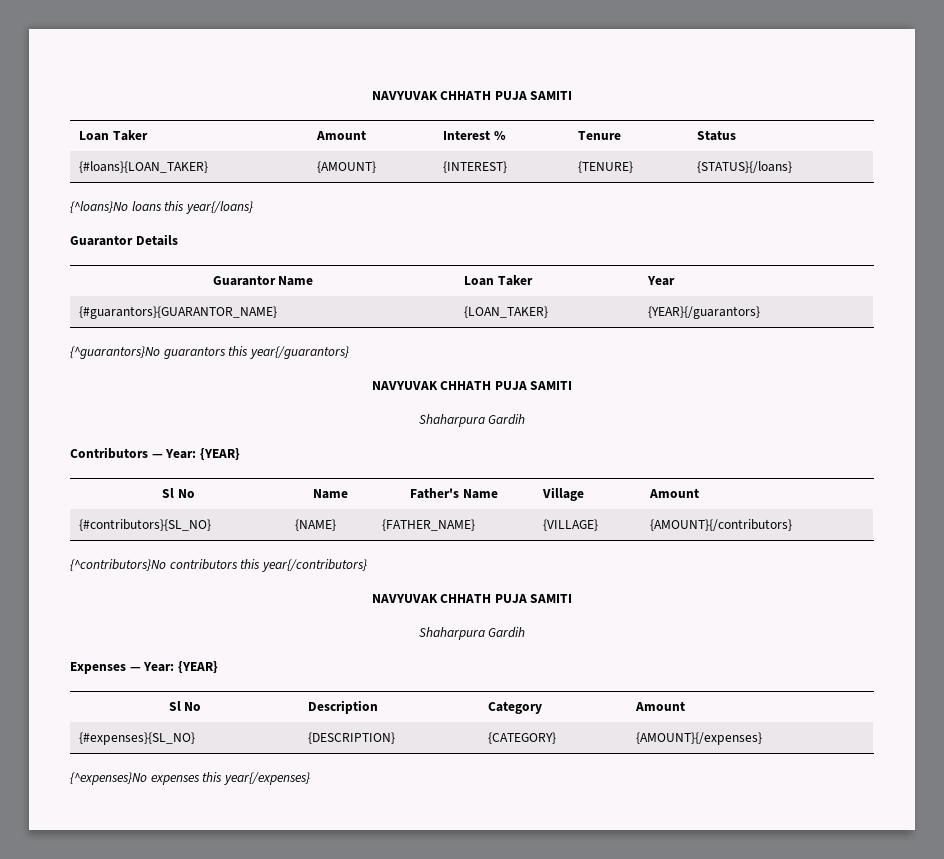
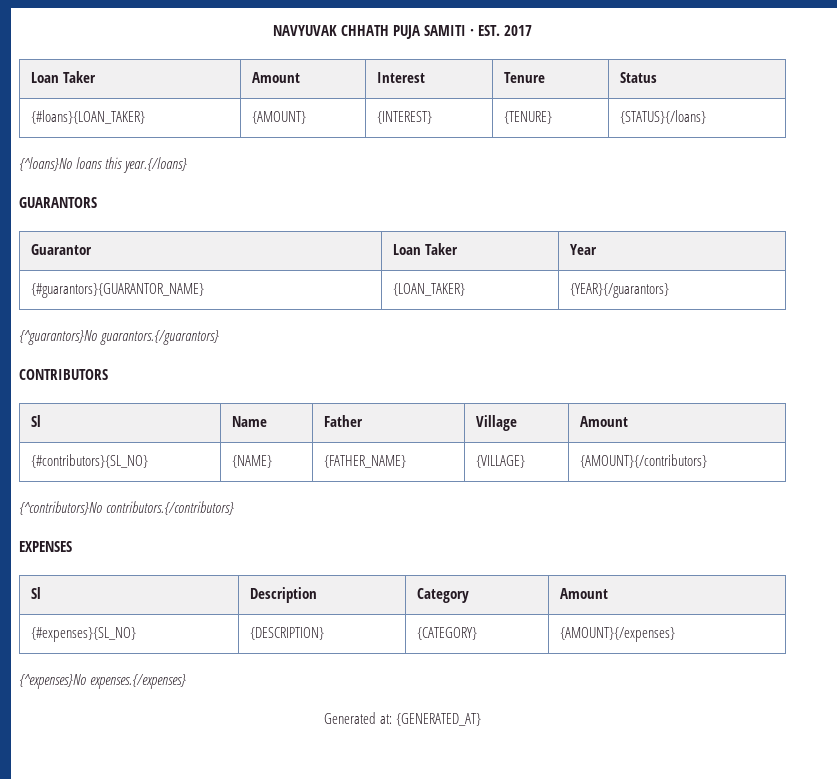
[371,91,573,100] NAVYUVAK CHHATH PUJA SAMITI -> [272,25,533,39] NAVYUVAK CHHATH PUJA SAMITI · EST. 2017
[494,131,507,140] % -> (425, 77) none
[185,201,253,214] [70,234,178,246] [212,275,314,286] year{/loans} // Guarantor Details // Guarantor Name -> [123,157,188,173] [19,197,97,208] [30,244,92,255] year.{/loans} // GUARANTORS // Guarantor
[163,346,349,359] [371,381,573,390] [418,414,526,427] [70,447,240,461] [162,488,195,498] [312,489,348,499] [410,488,498,499] guarantors this year{/guarantors} // NAVYUVAK CHHATH PUJA SAMITI // Shaharpura Gardih // Contributors — Year: {YEAR} // Sl No | Name | Father's Name -> [100,330,220,345] [19,369,108,380] [30,415,41,427] [231,416,267,427] [323,415,363,427] guarantors.{/guarantors} // CONTRIBUTORS // Sl | Name | Father
[169,559,367,572] [371,594,573,603] [418,627,526,640] [70,661,218,674] [168,701,202,711] contributors this year{/contributors} // NAVYUVAK CHHATH PUJA SAMITI // Shaharpura Gardih // Expenses — Year: {YEAR} // Sl No -> [106,501,235,515] [19,541,72,552] [30,587,41,599] contributors.{/contributors} // EXPENSES // Sl
[150,772,310,785] expenses this year{/expenses} -> [90,674,187,689] [323,712,482,726] expenses.{/expenses} // Generated at: {GENERATED_AT}

